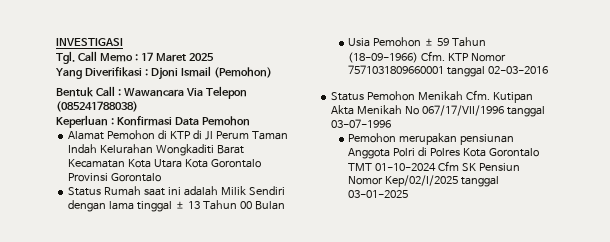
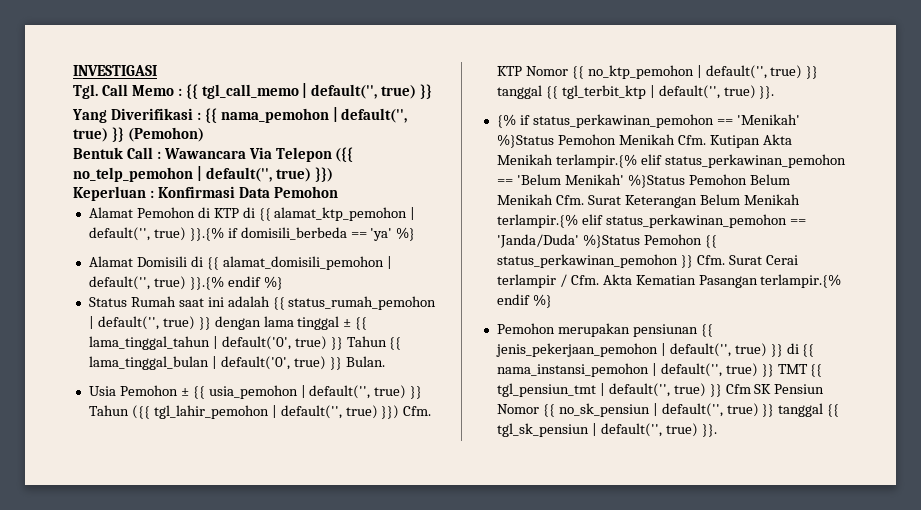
[140,52,214,62] [55,66,211,80] 17 Maret 2025 // Yang Diverifikasi : Djoni Ismail -> [185,83,433,99] [72,107,408,123] [73,127,124,142] {{ tgl_call_memo | default('', true) }} // Yang Diverifikasi : {{ nama_pemohon | default('', true) }}
[56,101,138,112] (085241788038) -> [335,147,354,162] [73,166,333,182] ({{ no_telp_pemohon | default('', true) }})
[204,131,288,140] [68,144,245,156] [68,159,261,168] [68,173,162,182] Jl Perum Taman Indah Kelurahan Wongkaditi Barat Kecamatan Kota Utara Kota Gorontalo Provinsi Gorontalo -> [258,207,416,221] [88,227,416,241] [88,256,392,270] [88,276,283,290] {{ alamat_ktp_pemohon | default('', true) }}.{% if domisili_berbeda == 'ya' %} // Alamat Domisili di {{ alamat_domisili_pemohon | default('', true) }}.{% endif %}
[220,186,285,196] [68,200,285,212] [348,37,487,47] [348,51,507,63] [348,65,549,77] [331,92,365,101] Milik Sendiri dengan lama tinggal ± 13 Tahun 00 Bulan // Usia Pemohon ± 59 Tahun (18-09-1966) Cfm. KTP Nomor 7571031809660001 tanggal 02-03-2016 // Status -> [272,296,437,310] [88,316,368,330] [88,336,402,350] [88,356,385,370] [88,385,423,399] [88,405,432,419] [496,65,819,79] [496,85,775,99] [496,114,800,128] [496,134,554,148] {{ status_rumah_pemohon | default('', true) }} dengan lama tinggal ± {{ lama_tinggal_tahun | default('0', true) }} Tahun {{ lama_tinggal_bulan | default('0', true) }} Bulan. // Usia Pemohon ± {{ usia_pemohon | default('', true) }} Tahun ({{ tgl_lahir_pemohon | default('', true) }}) Cfm. KTP Nomor {{ no_ktp_pemohon | default('', true) }} tanggal {{ tgl_terbit_ktp | default('', true) }}. // {% if status_perkawinan_pemohon == 'Menikah' %}Status
[405,105,545,117] [331,119,392,128] [348,133,515,145] [348,147,540,159] [348,161,521,172] [348,175,500,187] [348,190,409,198] No 067/17/VII/1996 tanggal 03-07-1996 // Pemohon merupakan pensiunan Anggota Polri di Polres Kota Gorontalo TMT 01-10-2024 Cfm SK Pensiun Nomor Kep/02/I/2025 tanggal 03-01-2025 -> [555,154,846,168] [496,174,790,188] [496,194,800,208] [496,214,806,228] [496,234,717,248] [496,254,798,268] [496,274,842,288] [496,294,552,308] [496,323,713,337] [495,343,815,357] [496,363,823,377] [496,383,825,397] [496,403,840,417] [496,423,717,437] terlampir.{% elif status_perkawinan_pemohon == 'Belum Menikah' %}Status Pemohon Belum Menikah Cfm. Surat Keterangan Belum Menikah terlampir.{% elif status_perkawinan_pemohon == 'Janda/Duda' %}Status Pemohon {{ status_perkawinan_pemohon }} Cfm. Surat Cerai terlampir / Cfm. Akta Kematian Pasangan terlampir.{% endif %} // Pemohon merupakan pensiunan {{ jenis_pekerjaan_pemohon | default('', true) }} di {{ nama_instansi_pemohon | default('', true) }} TMT {{ tgl_pensiun_tmt | default('', true) }} Cfm SK Pensiun Nomor {{ no_sk_pensiun | default('', true) }} tanggal {{ tgl_sk_pensiun | default('', true) }}.

